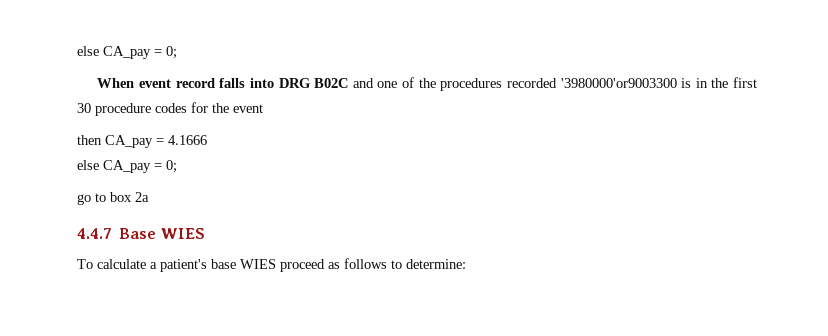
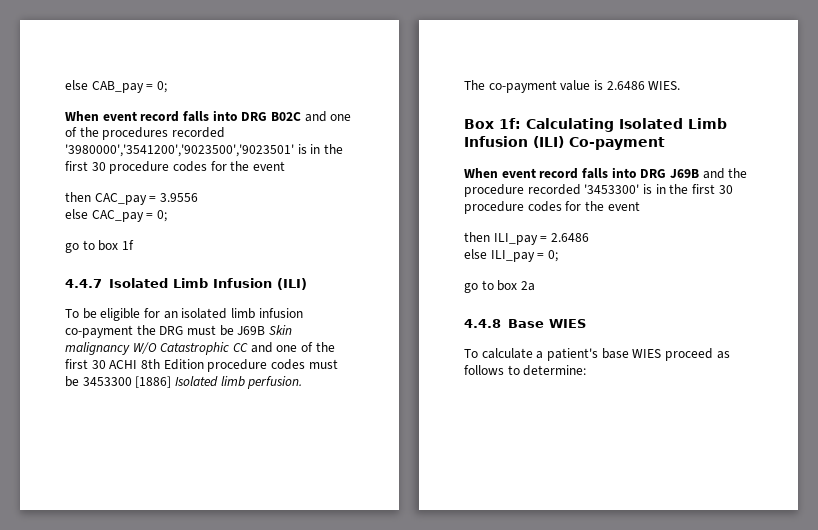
[77,46,151,59] else CA_pay -> [65,80,144,93] else CAB_pay
[560,78,677,88] '3980000'or9003300 -> [65,144,294,157] '3980000','3541200','9023500','9023501'
[105,135,207,148] [77,160,151,173] CA_pay = 4.1666 // else CA_pay -> [94,193,198,205] [65,209,167,222] [65,240,134,253] [65,278,307,290] [65,308,303,321] [65,325,292,338] [65,342,335,355] [65,359,338,372] [65,376,303,389] [464,80,681,93] [464,118,727,132] [464,136,665,150] [464,167,748,179] [464,184,733,197] [464,201,640,214] [464,232,589,245] [464,249,535,262] CAC_pay = 3.9556 // else CAC_pay = 0; // go to box 1f // 4.4.7 Isolated Limb Infusion (ILI) // To be eligible for an isolated limb infusion co-payment the DRG must be J69B Skin malignancy W/O Catastrophic CC and one of the first 30 ACHI 8th Edition procedure codes must be 3453300 [1886] Isolated limb perfusion. // The co-payment value is 2.6486 WIES. // Box 1f: Calculating Isolated Limb Infusion (ILI) Co-payment // When event record falls into DRG J69B and the procedure recorded '3453300' is in the first 30 procedure codes for the event // then ILI_pay = 2.6486 // else ILI_pay
[77,228,112,239] 4.4.7 -> [464,319,501,328] 4.4.8

